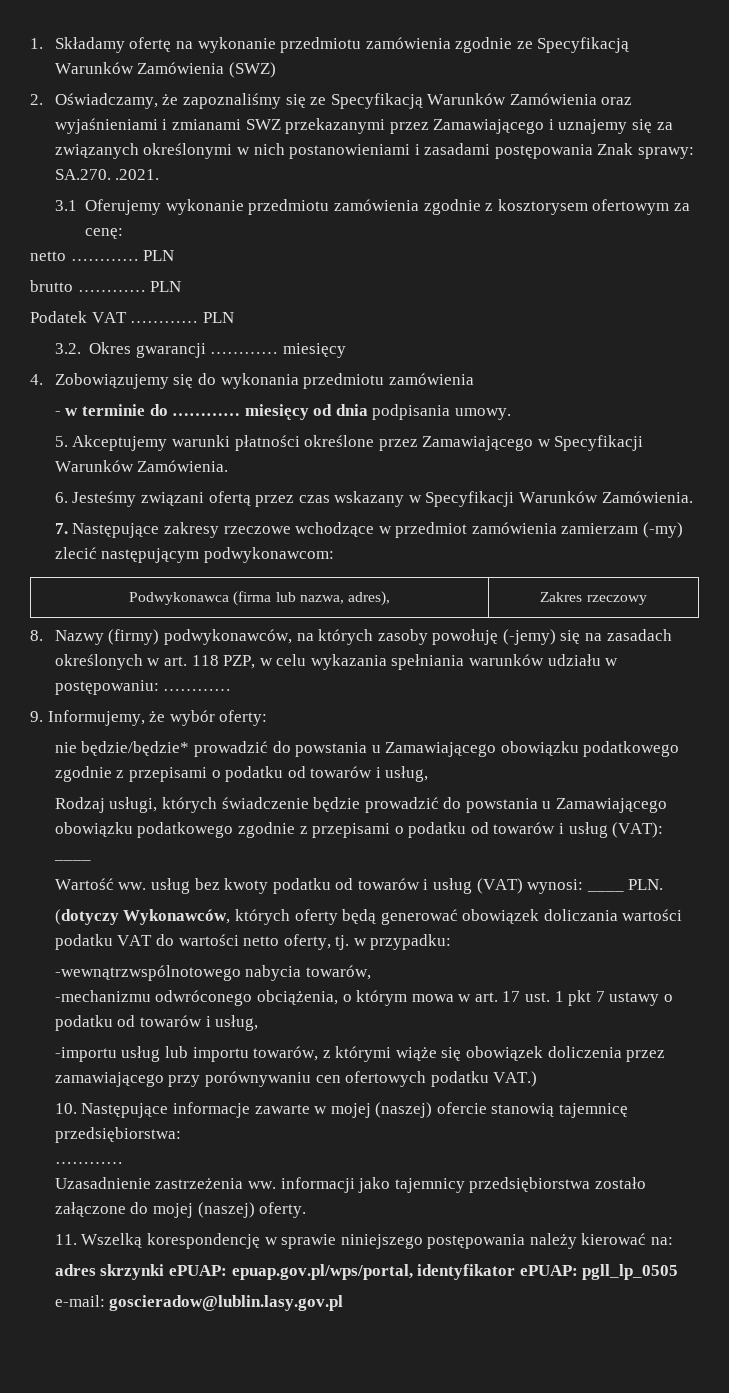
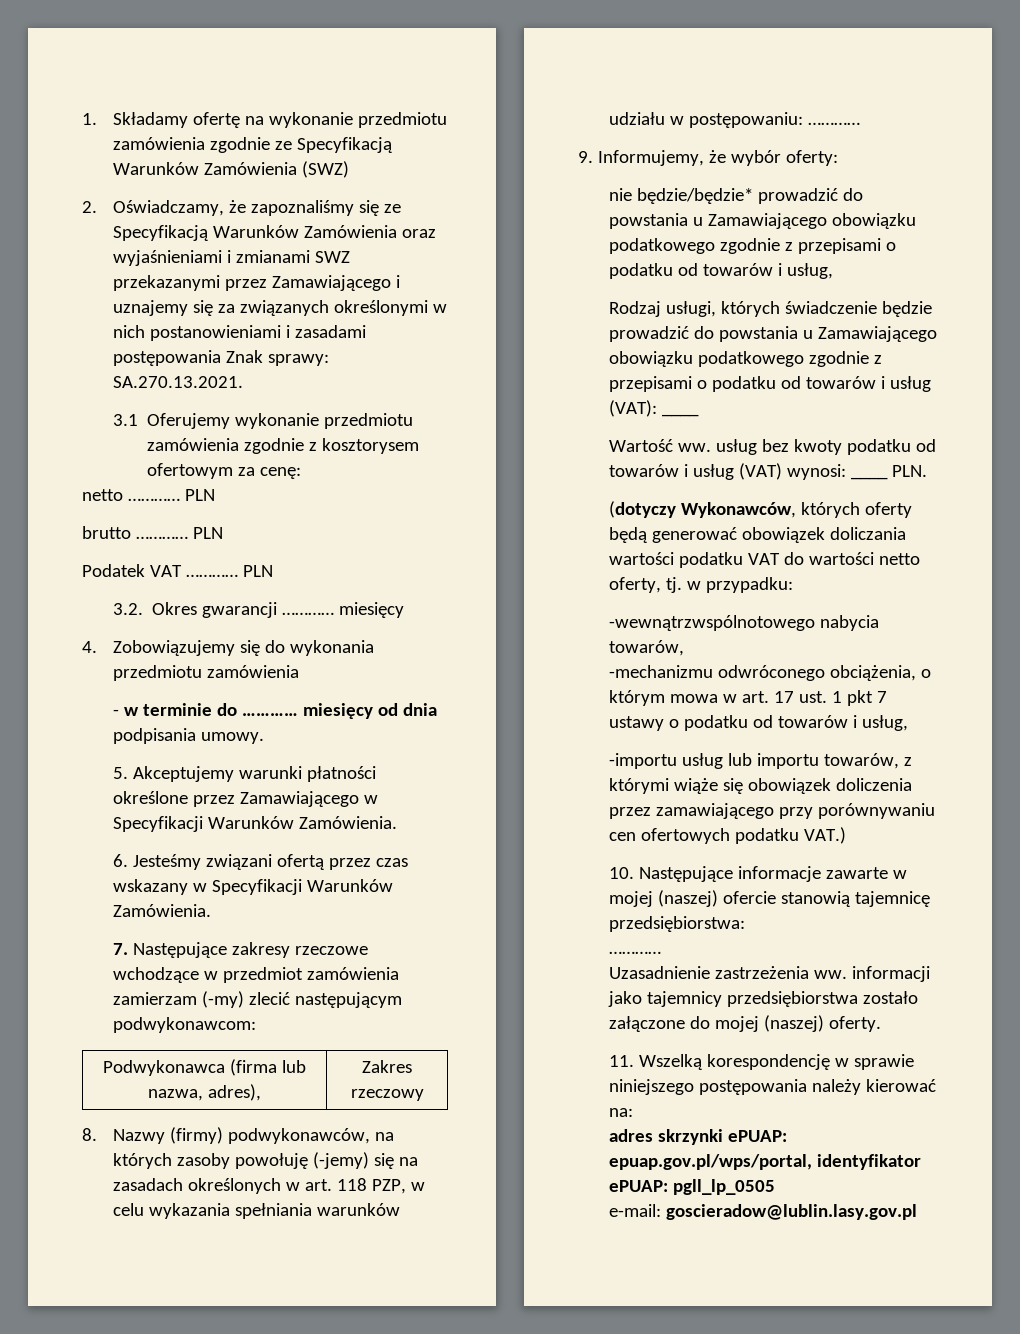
[54,169,160,180] SA.270. .2021. -> [112,376,243,388] SA.270.13.2021.

